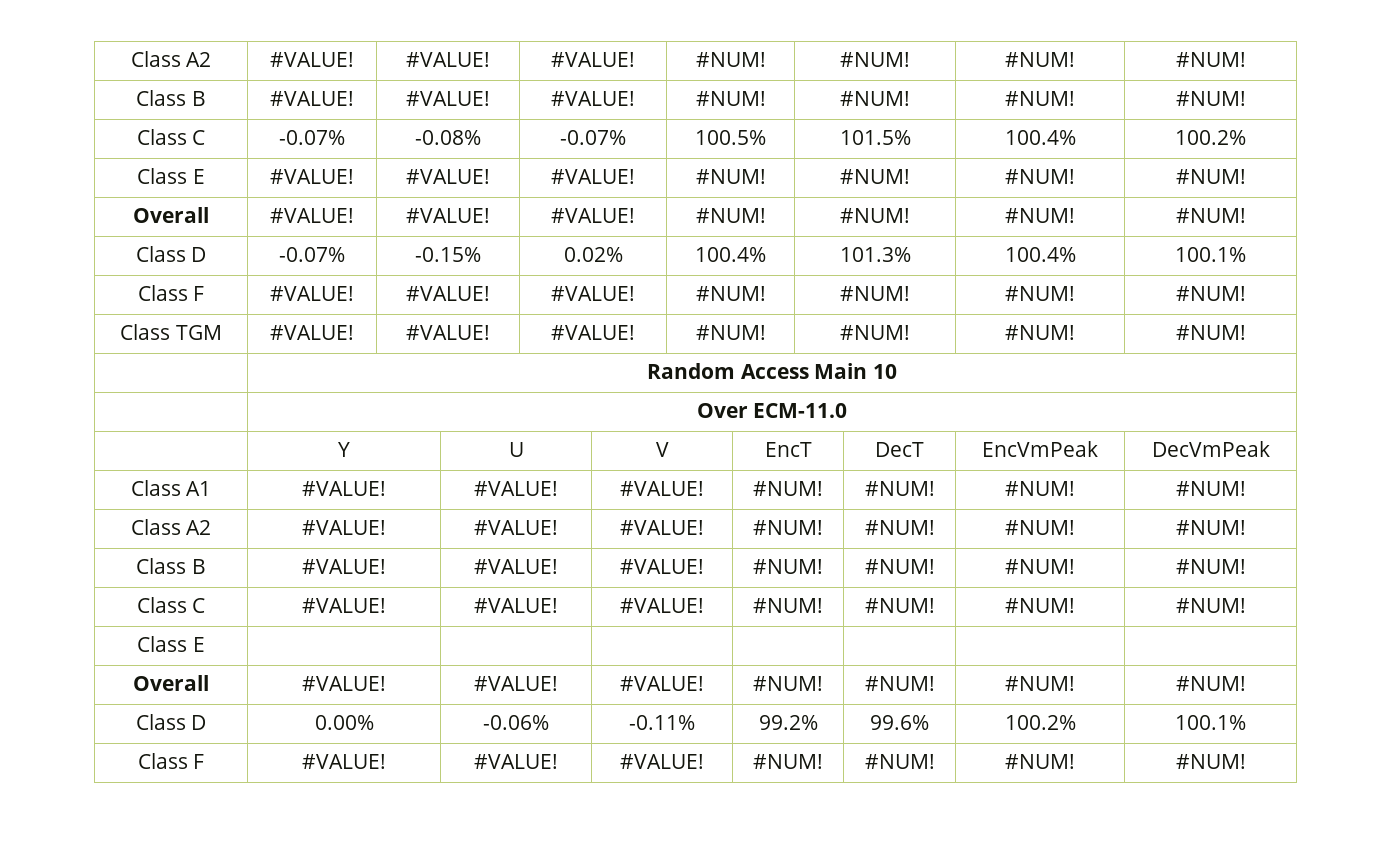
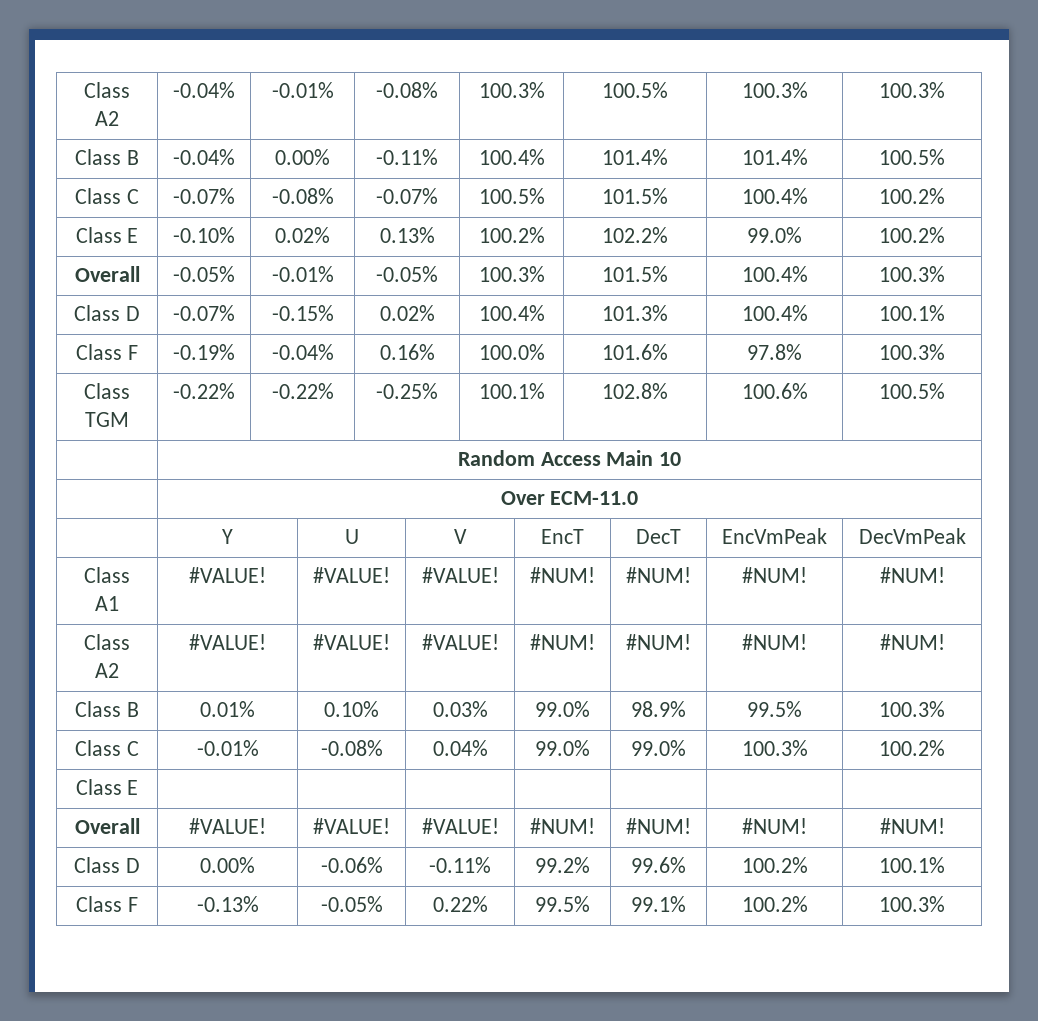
[130,51,212,67] [270,52,355,67] [406,52,491,67] [551,52,636,67] [695,52,766,67] [840,52,910,67] [1005,52,1075,67] [1175,52,1246,67] [136,90,206,106] [270,91,355,106] [406,91,491,106] [551,91,636,106] [695,91,766,106] [840,91,910,106] [1005,91,1075,106] [1175,91,1246,106] Class A2 | #VALUE! | #VALUE! | #VALUE! | #NUM! | #NUM! | #NUM! | #NUM! // Class B | #VALUE! | #VALUE! | #VALUE! | #NUM! | #NUM! | #NUM! | #NUM! -> [84,82,130,98] [95,111,119,126] [173,82,235,98] [271,82,334,98] [376,82,438,98] [478,82,545,98] [602,82,668,98] [741,82,808,98] [879,82,945,98] [75,149,139,165] [173,149,235,165] [275,149,330,165] [376,149,438,165] [478,149,545,165] [602,149,668,165] [741,149,808,165] [879,149,945,165] Class A2 | -0.04% | -0.01% | -0.08% | 100.3% | 100.5% | 100.3% | 100.3% // Class B | -0.04% | 0.00% | -0.11% | 100.4% | 101.4% | 101.4% | 100.5%
[270,169,355,184] [406,169,491,184] [551,169,636,184] [695,169,766,184] [840,169,910,184] [1005,169,1075,184] [1175,169,1246,184] [133,207,209,223] [270,208,355,223] [406,208,491,223] [551,208,636,223] [695,208,766,223] [840,208,910,223] [1005,208,1075,223] [1175,208,1246,223] #VALUE! | #VALUE! | #VALUE! | #NUM! | #NUM! | #NUM! | #NUM! // Overall | #VALUE! | #VALUE! | #VALUE! | #NUM! | #NUM! | #NUM! | #NUM! -> [173,227,235,243] [275,227,330,243] [379,227,435,243] [478,227,545,243] [602,227,668,243] [747,227,802,243] [879,227,945,243] [74,266,140,282] [173,266,235,282] [271,266,334,282] [376,266,438,282] [478,266,545,282] [602,266,668,282] [741,266,808,282] [879,266,945,282] -0.10% | 0.02% | 0.13% | 100.2% | 102.2% | 99.0% | 100.2% // Overall | -0.05% | -0.01% | -0.05% | 100.3% | 101.5% | 100.4% | 100.3%
[270,286,355,301] [406,286,491,301] [551,286,636,301] [695,286,766,301] [840,286,910,301] [1005,286,1075,301] [1175,286,1246,301] [120,324,222,340] [270,325,355,340] [406,325,491,340] [551,325,636,340] [695,325,766,340] [840,325,910,340] [1005,325,1075,340] [1175,325,1246,340] #VALUE! | #VALUE! | #VALUE! | #NUM! | #NUM! | #NUM! | #NUM! // Class TGM | #VALUE! | #VALUE! | #VALUE! | #NUM! | #NUM! | #NUM! | #NUM! -> [173,344,235,360] [271,344,334,360] [379,344,435,360] [478,344,545,360] [602,344,668,360] [747,344,802,360] [879,344,945,360] [84,383,130,399] [85,412,129,427] [173,383,235,399] [271,383,334,399] [376,383,438,399] [478,383,545,399] [602,383,668,399] [741,383,808,399] [879,383,945,399] -0.19% | -0.04% | 0.16% | 100.0% | 101.6% | 97.8% | 100.3% // Class TGM | -0.22% | -0.22% | -0.25% | 100.1% | 102.8% | 100.6% | 100.5%
[302,559,387,574] [474,559,559,574] [620,559,705,574] [753,559,823,574] [864,559,935,574] [1005,559,1075,574] [1175,559,1246,574] [136,597,206,613] [302,598,387,613] [474,598,559,613] [620,598,705,613] [753,598,823,613] [864,598,935,613] [1005,598,1075,613] [1175,598,1246,613] #VALUE! | #VALUE! | #VALUE! | #NUM! | #NUM! | #NUM! | #NUM! // Class C | #VALUE! | #VALUE! | #VALUE! | #NUM! | #NUM! | #NUM! | #NUM! -> [200,701,255,717] [324,701,379,717] [432,701,488,717] [535,701,590,717] [631,701,686,717] [747,701,802,717] [879,701,945,717] [75,740,139,756] [196,740,259,756] [320,740,383,756] [432,740,488,756] [535,740,590,756] [631,740,686,756] [741,740,808,756] [879,740,945,756] 0.01% | 0.10% | 0.03% | 99.0% | 98.9% | 99.5% | 100.3% // Class C | -0.01% | -0.08% | 0.04% | 99.0% | 99.0% | 100.3% | 100.2%
[302,754,387,769] [474,754,559,769] [620,754,705,769] [753,754,823,769] [864,754,935,769] [1005,754,1075,769] [1175,754,1246,769] #VALUE! | #VALUE! | #VALUE! | #NUM! | #NUM! | #NUM! | #NUM! -> [196,896,259,912] [320,896,383,912] [432,896,488,912] [535,896,590,912] [631,896,686,912] [741,896,808,912] [879,896,945,912] -0.13% | -0.05% | 0.22% | 99.5% | 99.1% | 100.2% | 100.3%

